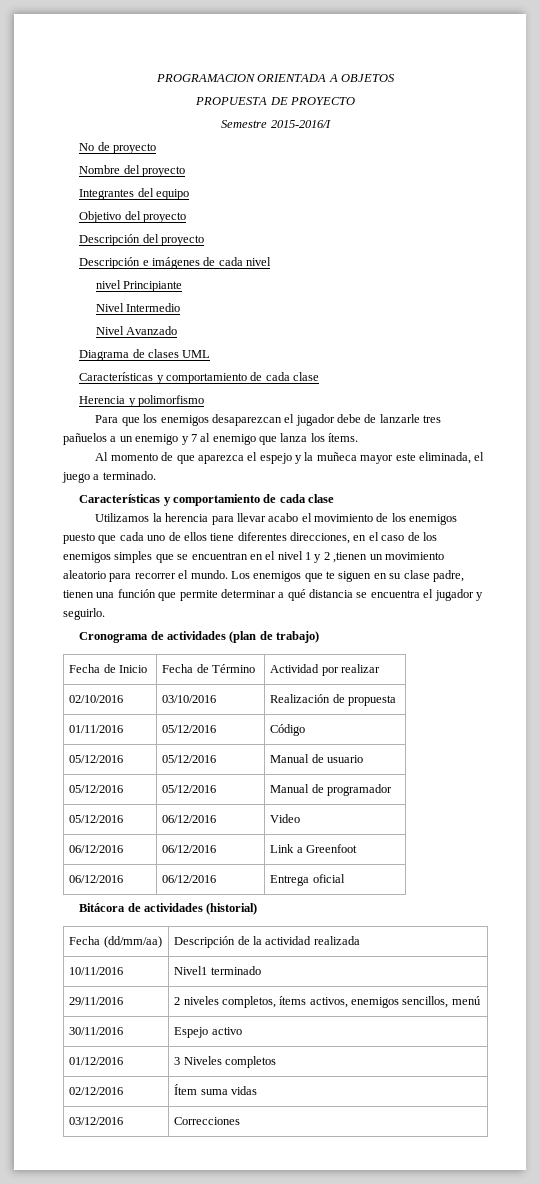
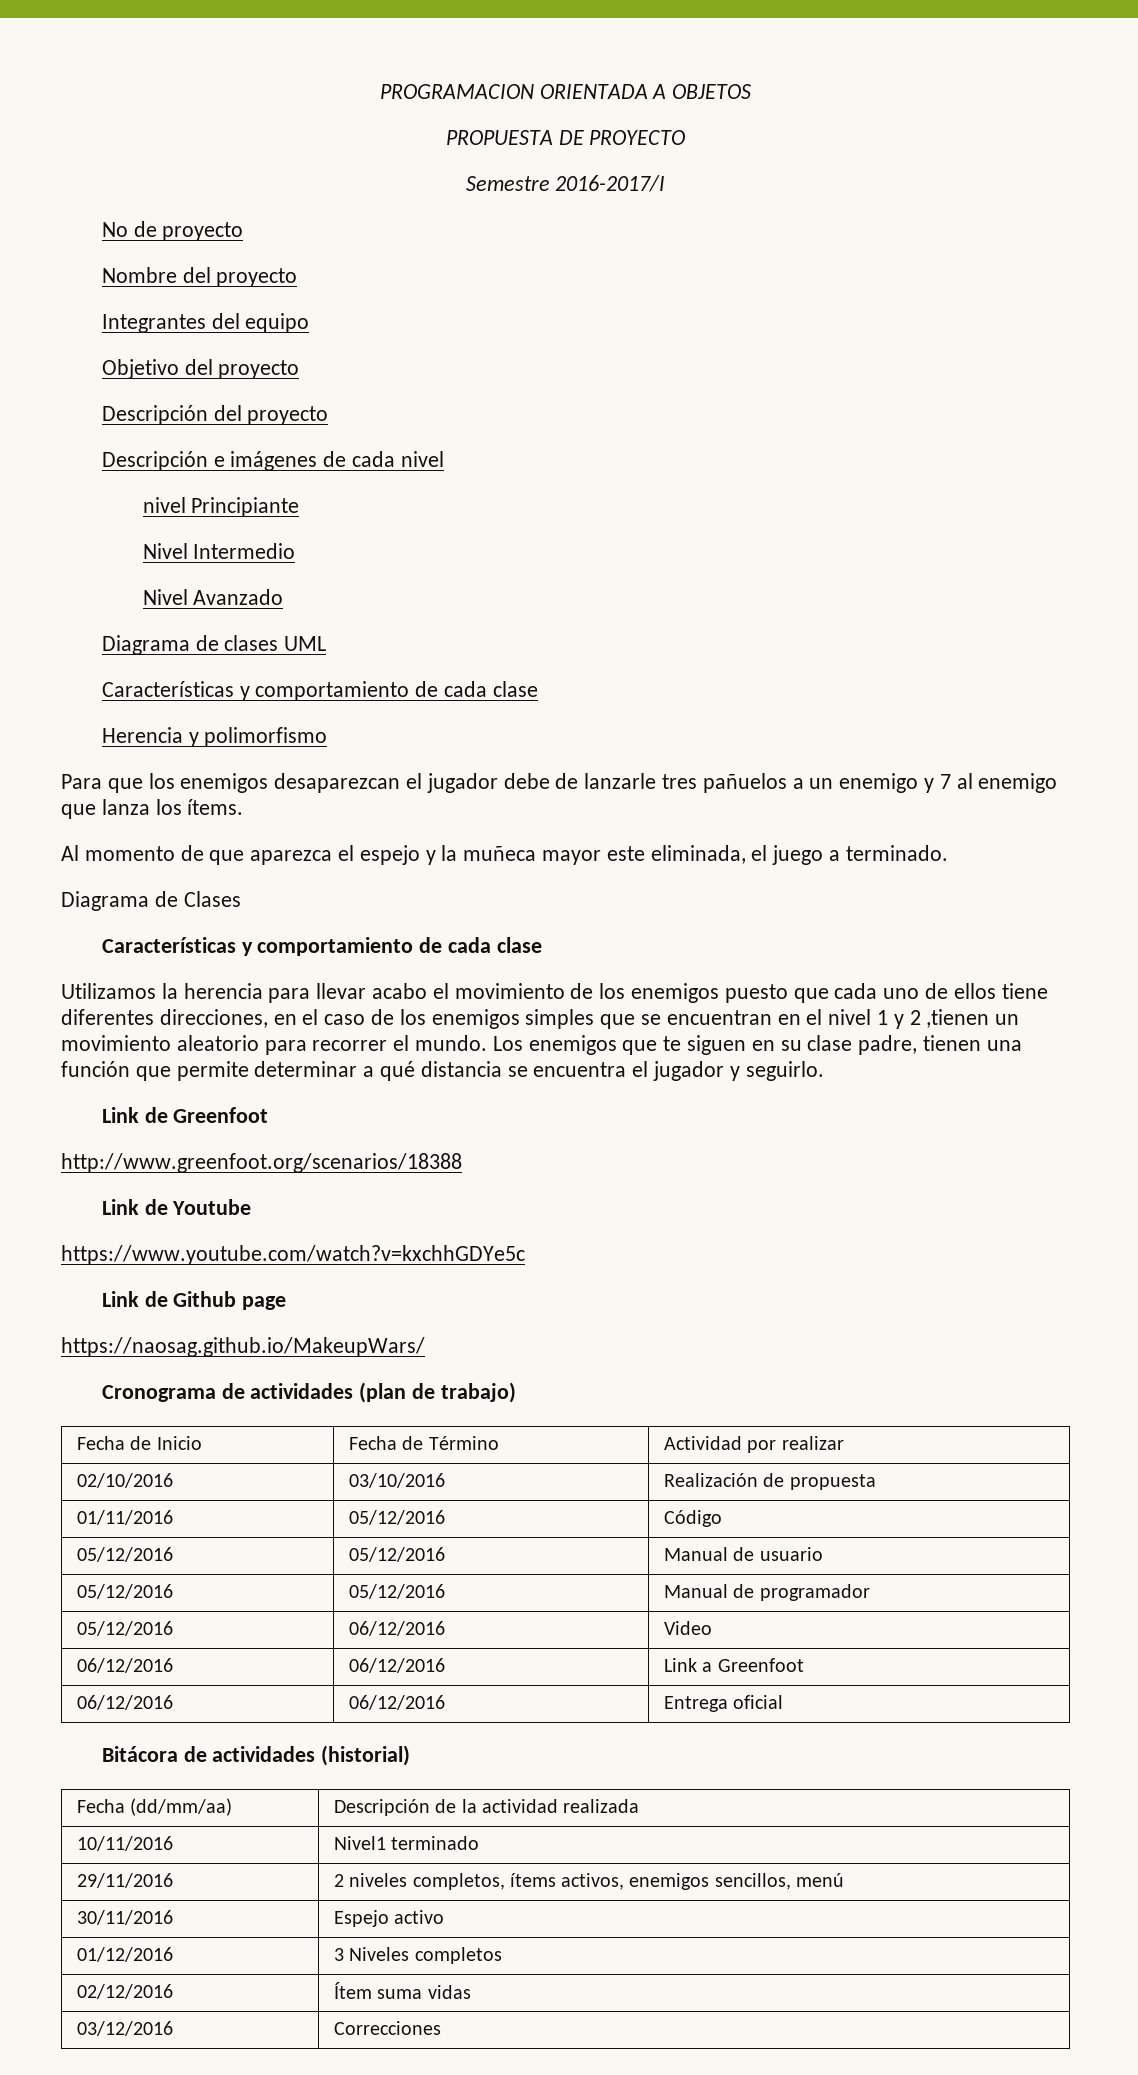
[270,120,331,128] 2015-2016/I -> [555,175,666,192] 2016-2017/I
(156, 475) none -> [61,891,241,911] // Diagrama de Clases
(105, 614) none -> [101,1107,269,1123] [61,1153,462,1173] [101,1199,252,1215] [61,1245,525,1265] [101,1291,287,1310] [61,1337,425,1357] // Link de Greenfoot // http://www.greenfoot.org/scenarios/18388 // Link de Youtube // https://www.youtube.com/watch?v=kxchhGDYe5c // Link de Github page // https://naosag.github.io/MakeupWars/

